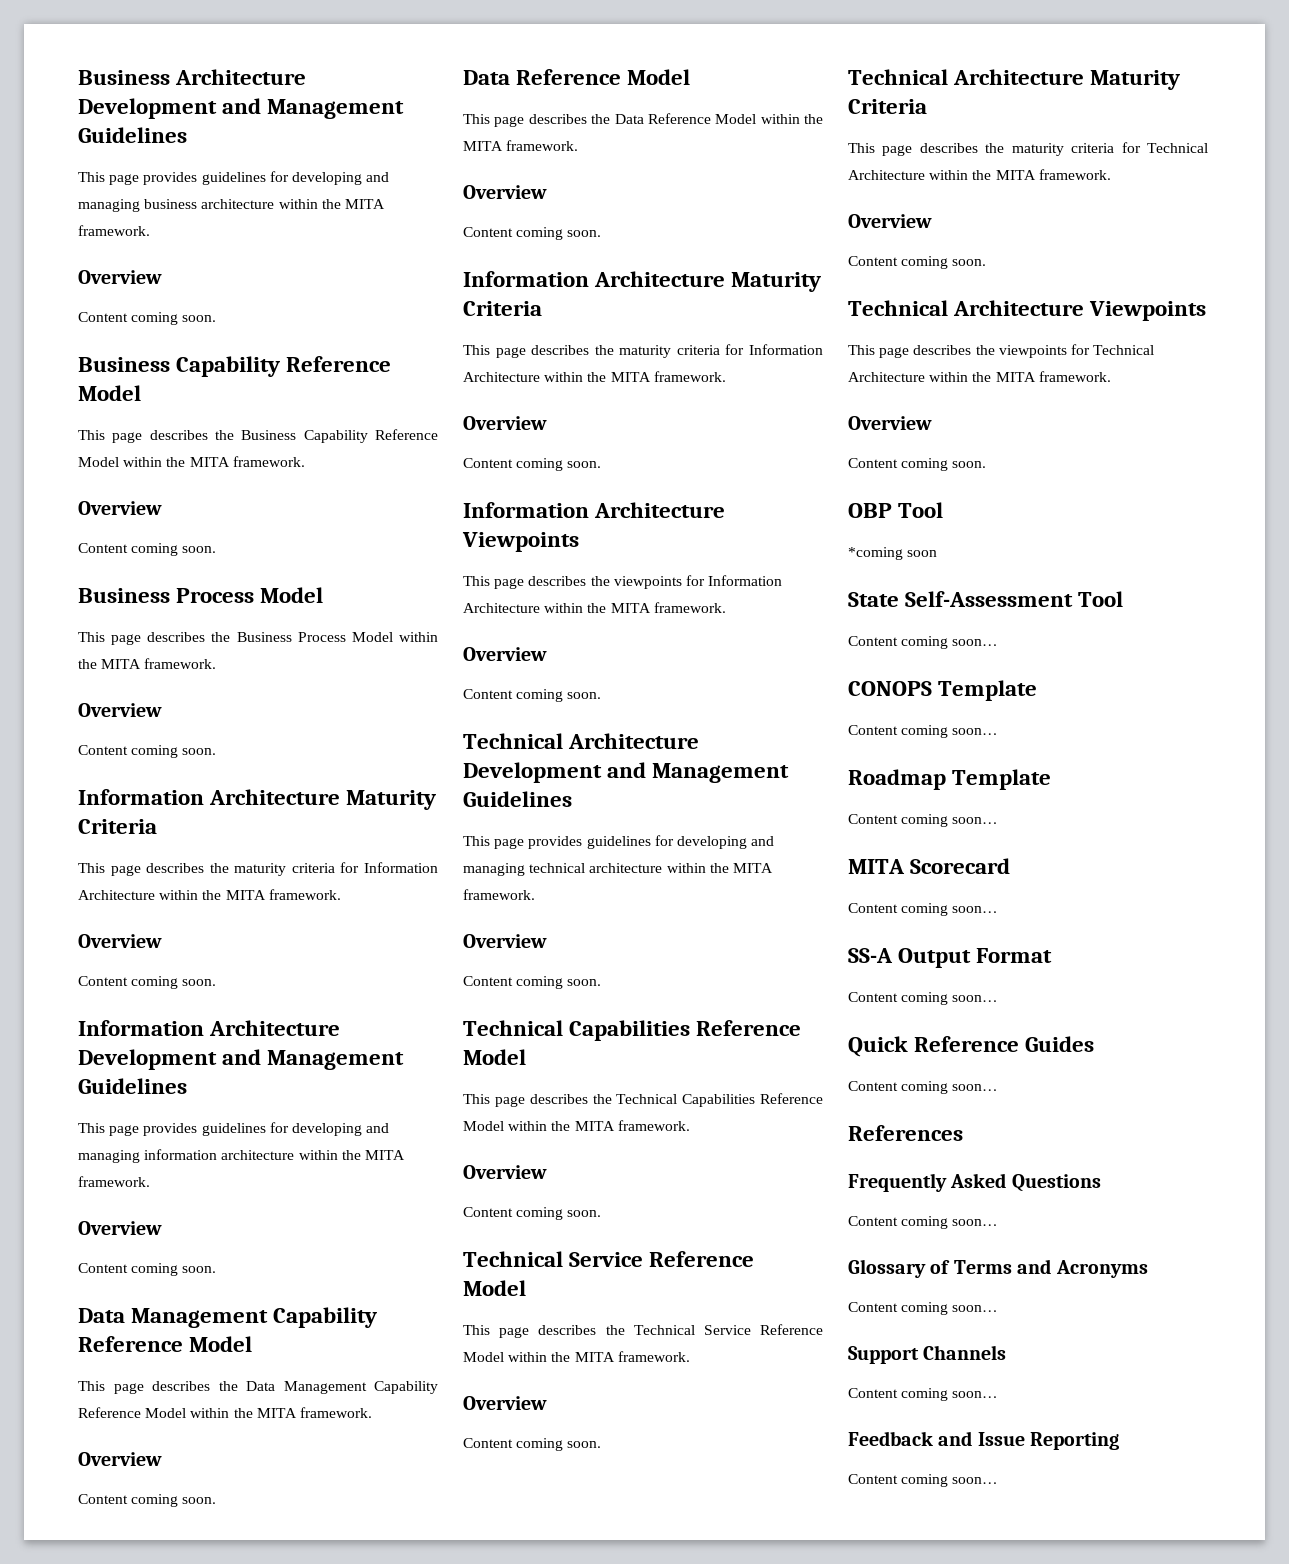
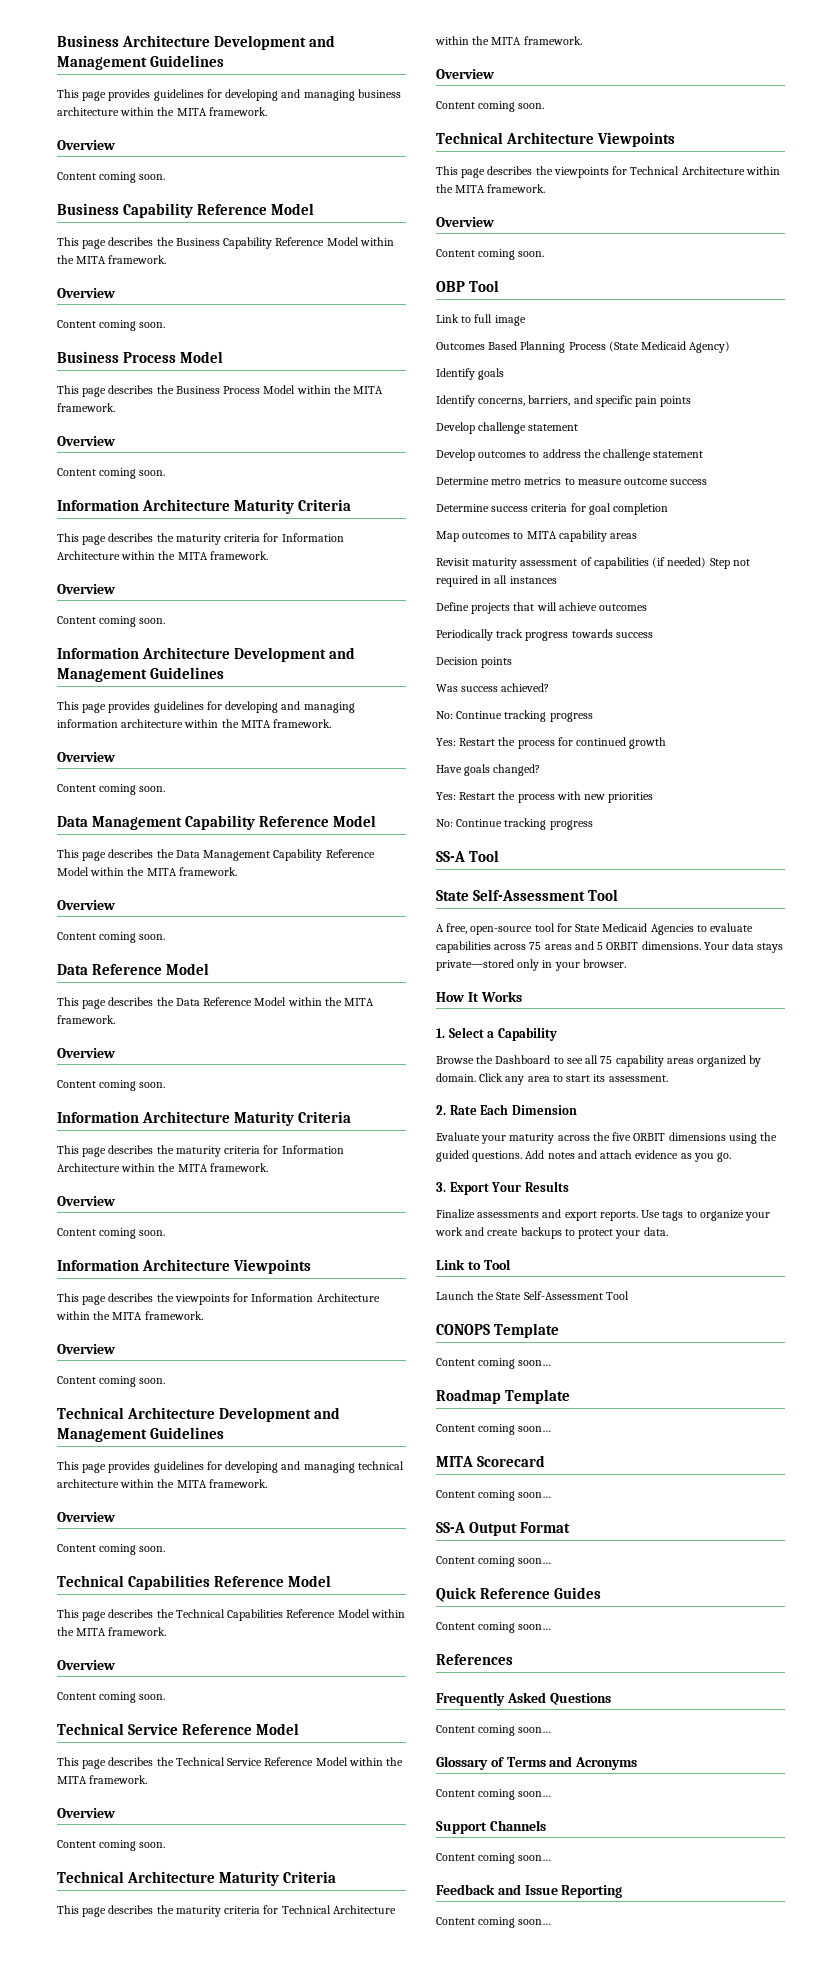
[848,547,938,560] [848,591,1124,607] [848,636,999,649] *coming soon // State Self-Assessment Tool // Content coming soon… -> [436,314,526,326] [436,341,731,353] [436,368,505,380] [436,395,692,407] [436,422,579,434] [436,449,704,461] [436,477,708,485] [436,503,669,515] [436,530,638,542] [436,557,750,569] [436,575,557,587] [436,602,648,614] [436,629,653,641] [436,657,513,668] [436,683,550,692] [436,710,593,722] [436,737,667,749] [436,764,541,776] [436,791,654,803] [436,818,593,830] [436,850,500,862] [436,889,619,901] [436,923,754,935] [436,941,784,953] [436,959,626,971] [436,991,522,1002] [436,1027,557,1041] [436,1055,762,1067] [436,1073,668,1085] [436,1104,577,1115] [436,1132,778,1144] [436,1150,732,1162] [436,1181,569,1195] [436,1209,771,1221] [435,1227,668,1239] [436,1259,511,1270] [436,1291,629,1300] Link to full image // Outcomes Based Planning Process (State Medicaid Agency) // Identify goals // Identify concerns, barriers, and specific pain points // Develop challenge statement // Develop outcomes to address the challenge statement // Determine metro metrics to measure outcome success // Determine success criteria for goal completion // Map outcomes to MITA capability areas // Revisit maturity assessment of capabilities (if needed) Step not required in all instances // Define projects that will achieve outcomes // Periodically track progress towards success // Decision points // Was success achieved? // No: Continue tracking progress // Yes: Restart the process for continued growth // Have goals changed? // Yes: Restart the process with new priorities // No: Continue tracking progress // SS-A Tool // State Self-Assessment Tool // A free, open-source tool for State Medicaid Agencies to evaluate capabilities across 75 areas and 5 ORBIT dimensions. Your data stays private—stored only in your browser. // How It Works // 1. Select a Capability // Browse the Dashboard to see all 75 capability areas organized by domain. Click any area to start its assessment. // 2. Rate Each Dimension // Evaluate your maturity across the five ORBIT dimensions using the guided questions. Add notes and attach evidence as you go. // 3. Export Your Results // Finalize assessments and export reports. Use tags to organize your work and create backups to protect your data. // Link to Tool // Launch the State Self-Assessment Tool

